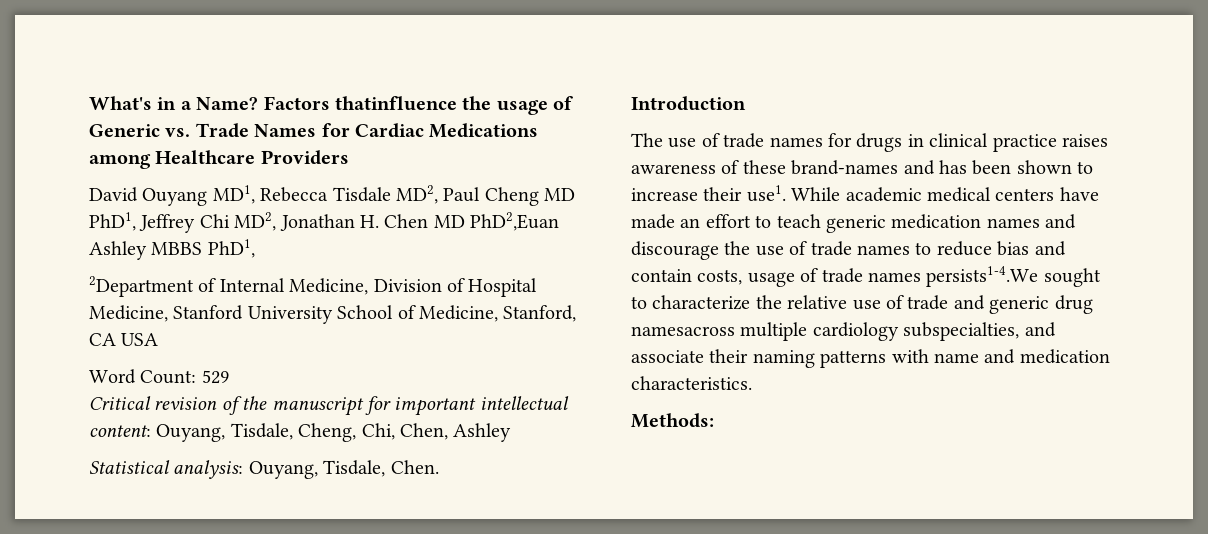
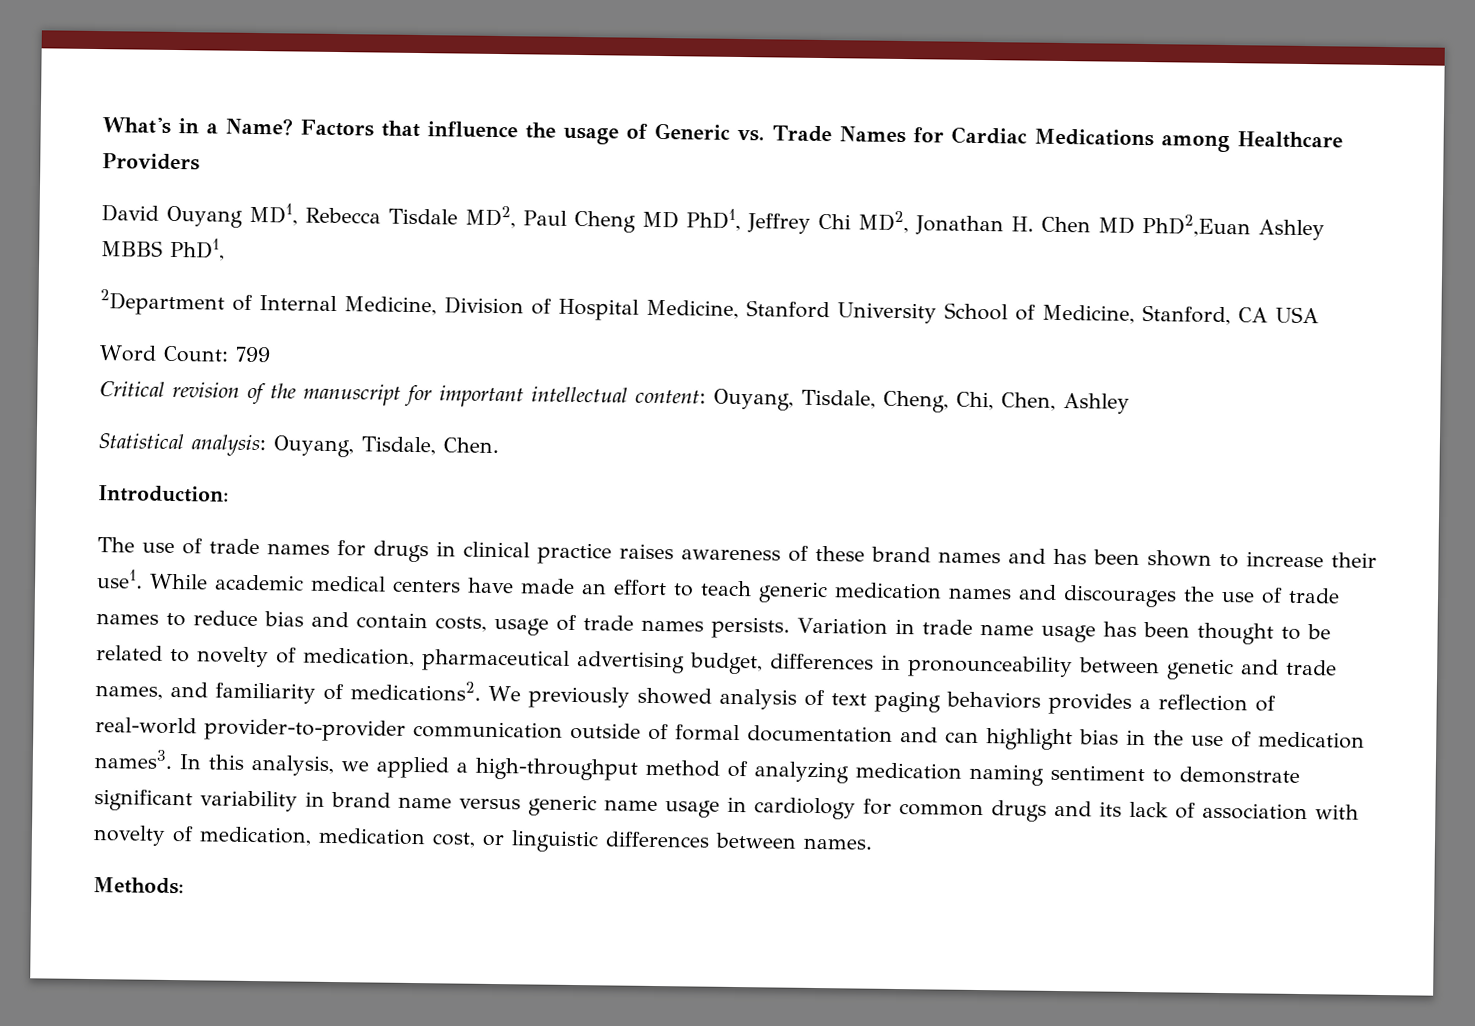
[335,96,457,111] thatinfluence -> [381,120,518,139] that influence
[201,370,229,384] 529 -> [234,346,271,363] 799
[631,96,746,111] Introduction -> [98,485,229,503] Introduction:
[791,160,899,175] brand-names -> [871,546,1001,564] brand names
[631,241,719,260] discourage -> [1063,585,1177,608] discourages
[926,266,1101,287] [631,295,1093,314] [631,322,1056,341] [631,349,1110,368] [631,376,752,390] persists1-4.We sought to characterize the relative use of trade and generic drug namesacross multiple cardiology subspecialties, and associate their naming patterns with name and medication characteristics. -> [711,616,1331,645] [96,645,1337,681] [95,680,1276,715] [95,717,1365,751] [94,749,1300,786] [94,789,1359,822] [93,825,872,853] persists. Variation in trade name usage has been thought to be related to novelty of medication, pharmaceutical advertising budget, differences in pronounceability between genetic and trade names, and familiarity of medications2. We previously showed analysis of text paging behaviors provides a reflection of real-world provider-to-provider communication outside of formal documentation and can highlight bias in the use of medication names3. In this analysis, we applied a high-throughput method of analyzing medication naming sentiment to demonstrate significant variability in brand name versus generic name usage in cardiology for common drugs and its lack of association with novelty of medication, medication cost, or linguistic differences between names.

